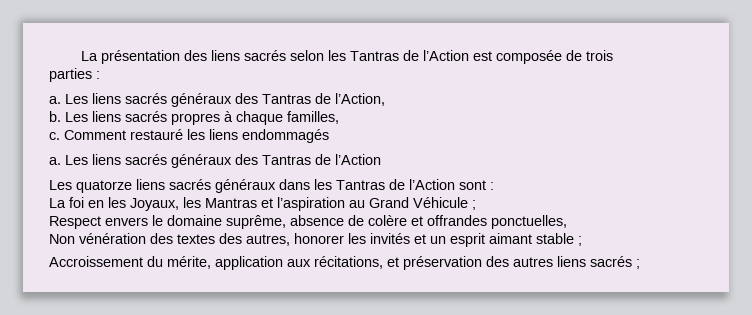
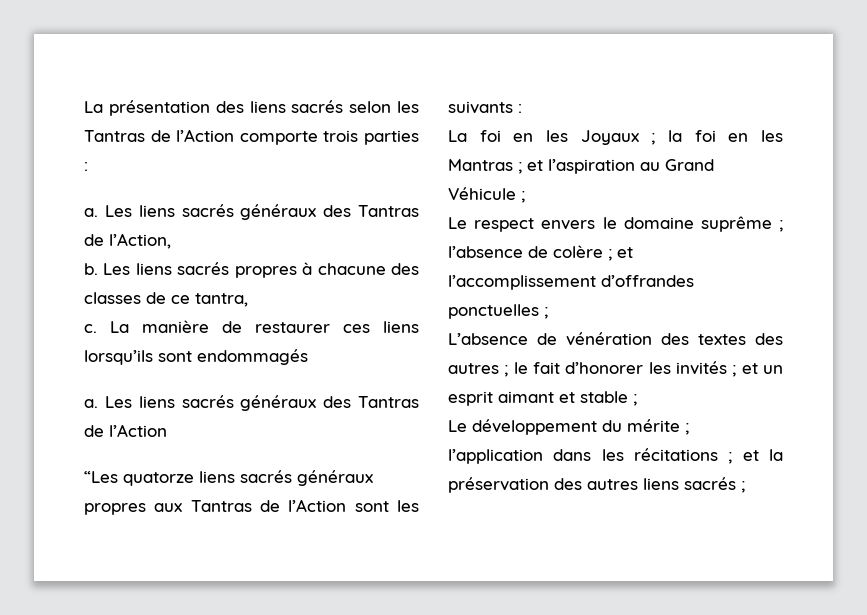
[472,50,582,64] est composée de -> [239,131,318,145] comporte
[236,111,339,125] [49,129,238,140] chaque familles, // c. Comment restauré les liens -> [317,263,419,275] [84,292,248,307] [84,320,419,333] [84,350,192,365] chacune des classes de ce tantra, // c. La manière de restaurer ces liens lorsqu’ils sont
[49,180,72,190] Les -> [84,471,118,483] “Les
[279,179,332,190] dans les -> [84,503,183,515] propres aux
(486, 185) none -> [397,500,419,512] [448,101,513,114] les suivants
[130,198,179,211] Joyaux, -> [580,130,749,145] Joyaux ; la foi en
(257, 203) none -> [518,162,522,174] ;
[49,216,101,229] Respect -> [448,217,535,232] Le respect
[226,215,567,229] [49,233,344,246] suprême, absence de colère et offrandes ponctuelles, // Non vénération des textes des autres, honorer -> [700,216,783,232] [448,245,633,261] [448,275,694,290] [448,304,548,319] [448,332,783,346] [448,362,644,377] suprême ; l’absence de colère ; et l’accomplissement d’offrandes ponctuelles ; // L’absence de vénération des textes des autres ; le fait d’honorer
(410, 238) none -> [732,365,737,377] ;
(532, 238) none -> [559,392,575,403] et
[49,256,399,270] Accroissement du mérite, application aux récitations, et -> [448,419,689,435] [448,448,783,464] Le développement du mérite ; l’application dans les récitations ; et la

